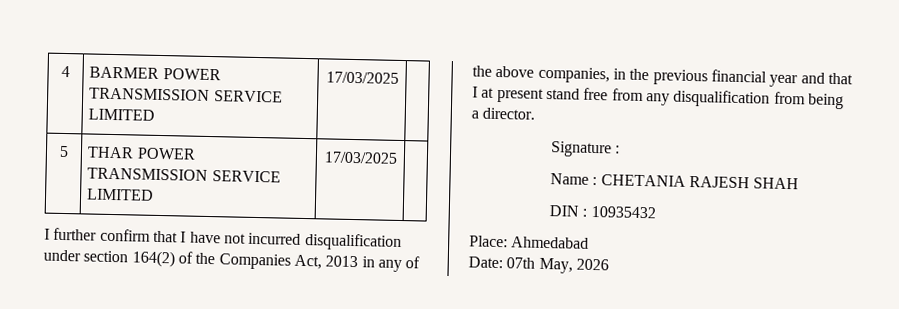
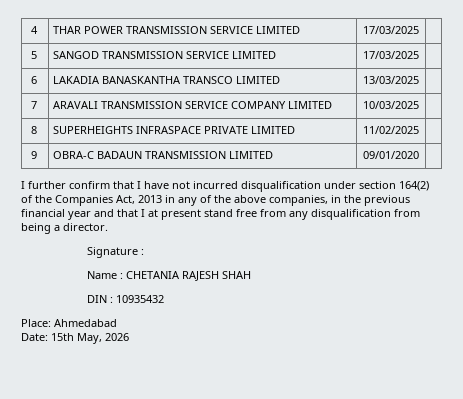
[89,66,160,79] BARMER -> [52,26,81,34] THAR
[87,146,196,160] [87,167,281,183] [86,188,155,201] [323,151,398,164] THAR POWER TRANSMISSION SERVICE LIMITED | 17/03/2025 | -> [52,51,276,59] [363,51,419,59] [31,76,38,84] [52,76,280,84] [363,76,419,84] [31,101,38,109] [52,101,332,109] [363,101,419,109] [31,126,38,134] [52,126,295,134] [363,126,419,134] [31,151,38,159] [52,151,273,159] [363,151,419,159] SANGOD TRANSMISSION SERVICE LIMITED | 17/03/2025 | // 6 | LAKADIA BANASKANTHA TRANSCO LIMITED | 13/03/2025 | // 7 | ARAVALI TRANSMISSION SERVICE COMPANY LIMITED | 10/03/2025 | // 8 | SUPERHEIGHTS INFRASPACE PRIVATE LIMITED | 11/02/2025 | // 9 | OBRA-C BADAUN TRANSMISSION LIMITED | 09/01/2020 |
[506,257,536,269] 07th -> [51,333,74,341] 15th

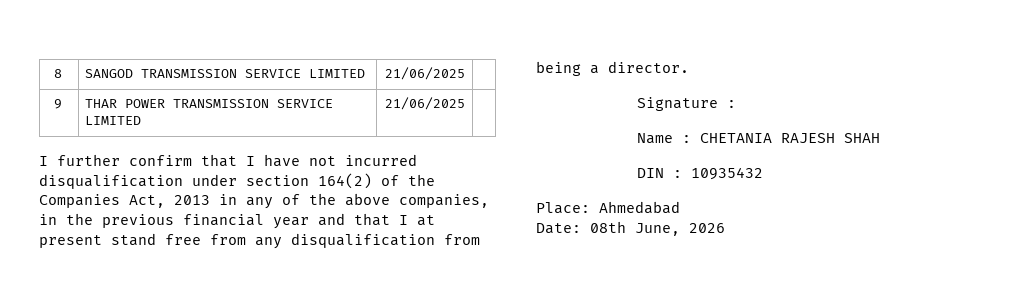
[31,26,39,34] 4 -> [53,69,62,78] [85,69,366,78] [384,67,465,80] [53,99,62,109] 8 | SANGOD TRANSMISSION SERVICE LIMITED | 21/06/2025 | // 9
[363,26,419,34] [31,51,38,59] [52,51,276,59] [363,51,419,59] [31,76,38,84] [52,76,280,84] [363,76,419,84] [31,101,38,109] [52,101,332,109] [363,101,419,109] [31,126,38,134] [52,126,295,134] [363,126,419,134] [31,151,38,159] [52,151,273,159] [363,151,419,159] 17/03/2025 | // 5 | SANGOD TRANSMISSION SERVICE LIMITED | 17/03/2025 | // 6 | LAKADIA BANASKANTHA TRANSCO LIMITED | 13/03/2025 | // 7 | ARAVALI TRANSMISSION SERVICE COMPANY LIMITED | 10/03/2025 | // 8 | SUPERHEIGHTS INFRASPACE PRIVATE LIMITED | 11/02/2025 | // 9 | OBRA-C BADAUN TRANSMISSION LIMITED | 09/01/2020 -> [384,97,465,110] 21/06/2025
[51,333,102,344] 15th May, -> [590,221,680,236] 08th June,

